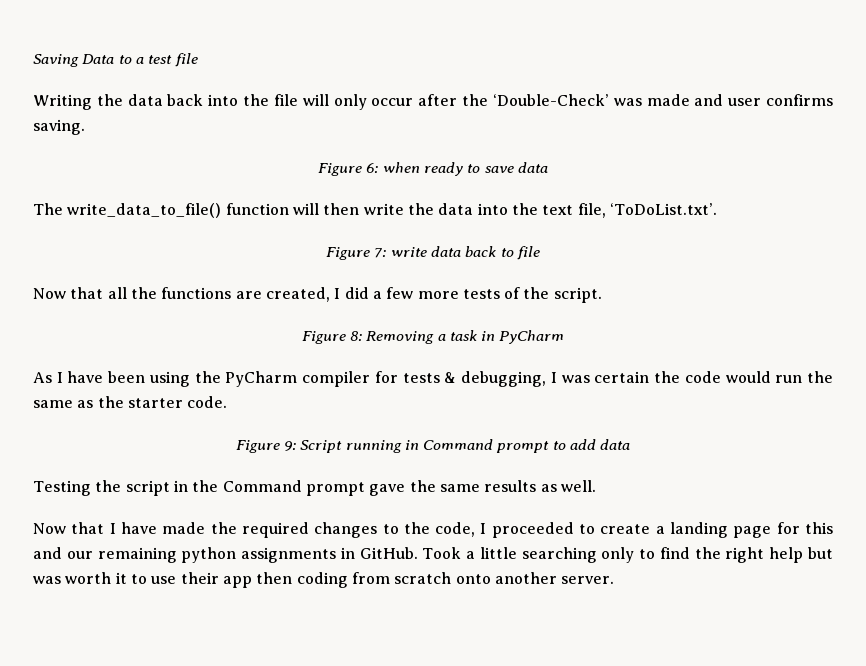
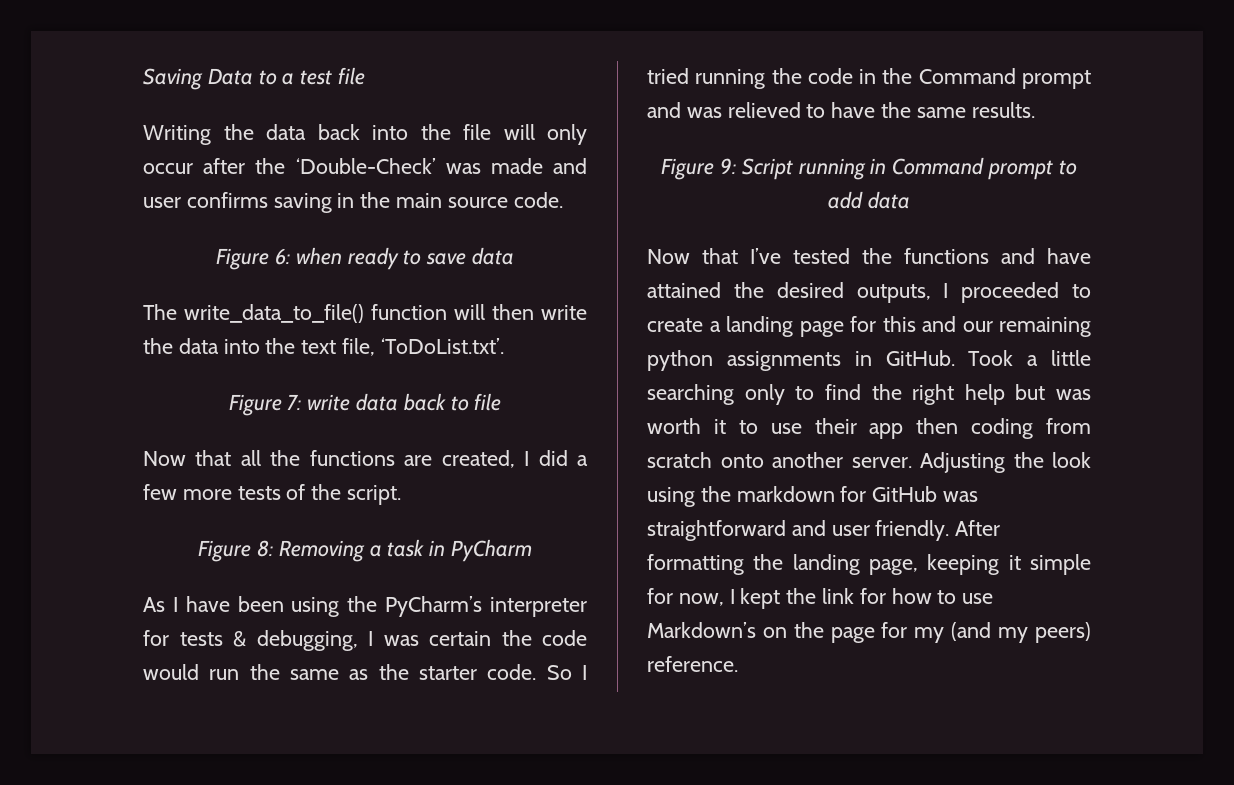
[33,119,85,135] saving. -> [273,192,563,213] saving in the main source code.
[225,371,371,387] PyCharm compiler -> [385,596,587,617] PyCharm’s interpreter
(228, 402) none -> [546,665,587,680] [647,68,1091,89] [647,102,1035,118] So I tried running the code in the Command prompt and was relieved to have the same results.
[33,480,596,496] [33,522,476,538] Testing the script in the Command prompt gave the same results as well. // Now that I have made the required changes to the code, -> [647,248,1091,264] [647,282,931,303] Now that I’ve tested the functions and have attained the desired outputs,
(615, 580) none -> [919,452,1091,473] [647,486,979,507] [647,520,1001,541] [647,554,1091,575] [647,588,994,609] [647,622,1091,643] [647,656,738,672] Adjusting the look using the markdown for GitHub was straightforward and user friendly. After formatting the landing page, keeping it simple for now, I kept the link for how to use Markdown’s on the page for my (and my peers) reference.

